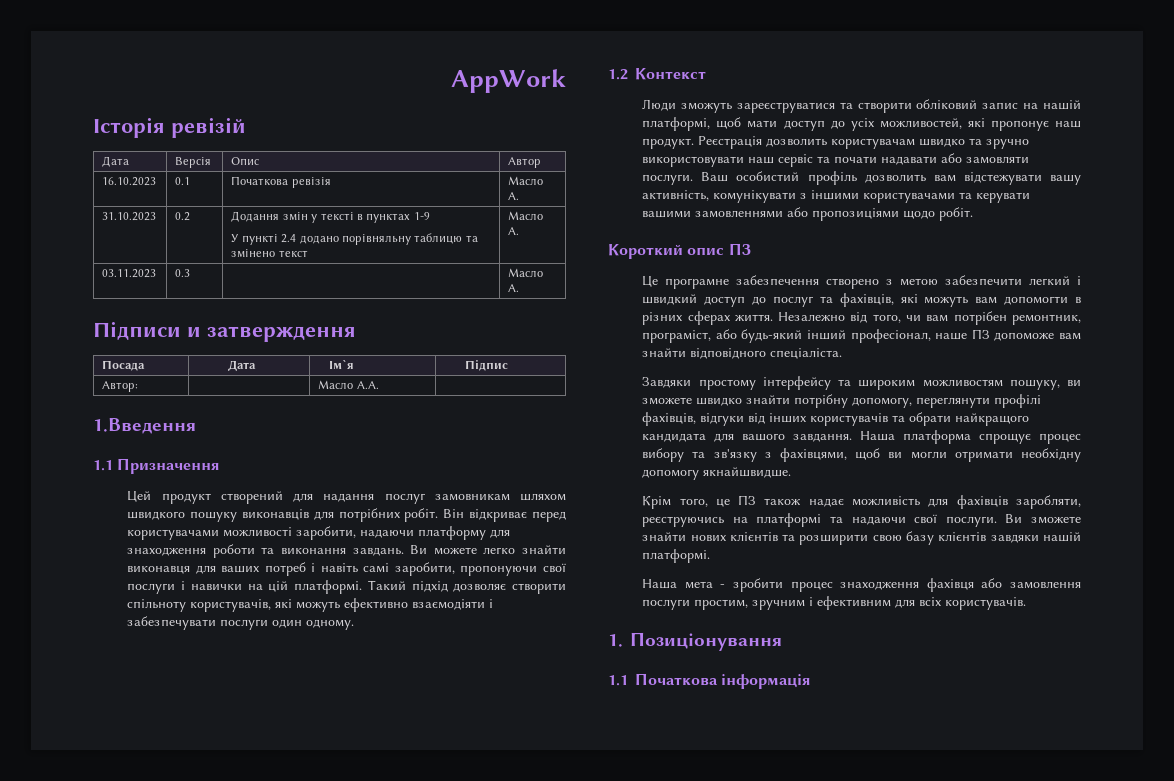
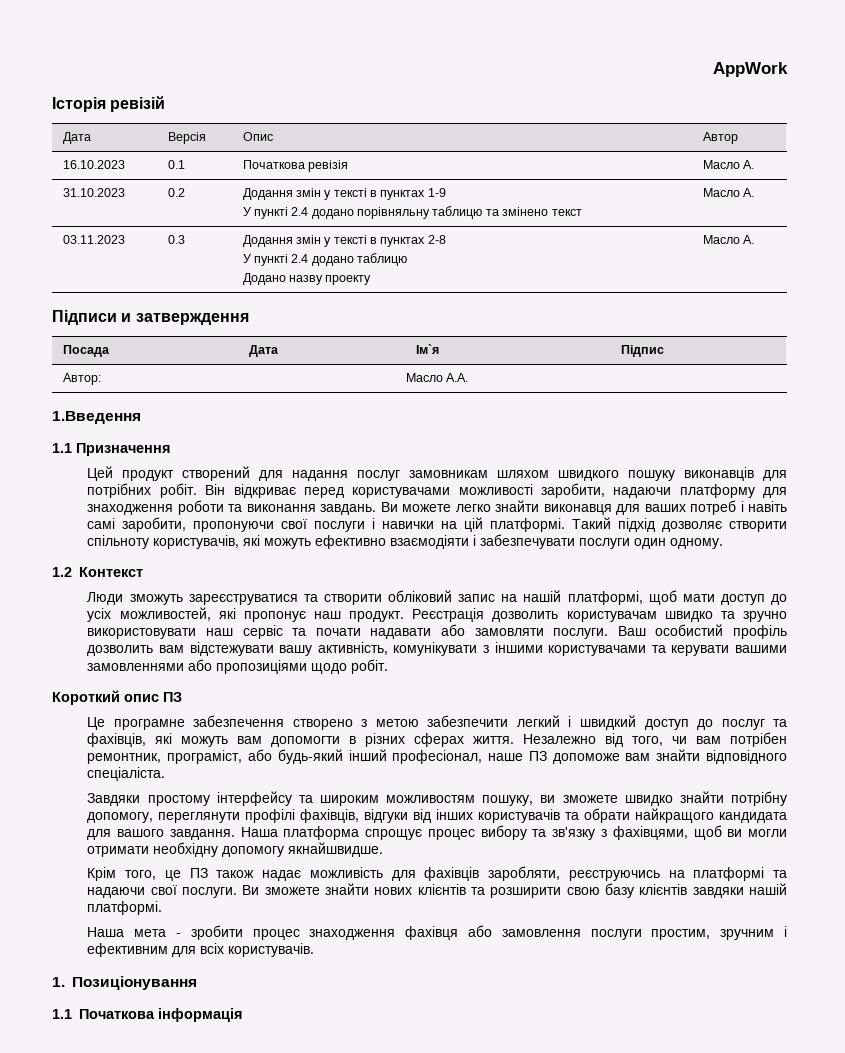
(191, 273) none -> [242,235,446,247] [242,253,408,266] [242,273,372,285] Додання змін у тексті в пунктах 2-8 // У пункті 2.4 додано таблицю // Додано назву проекту

